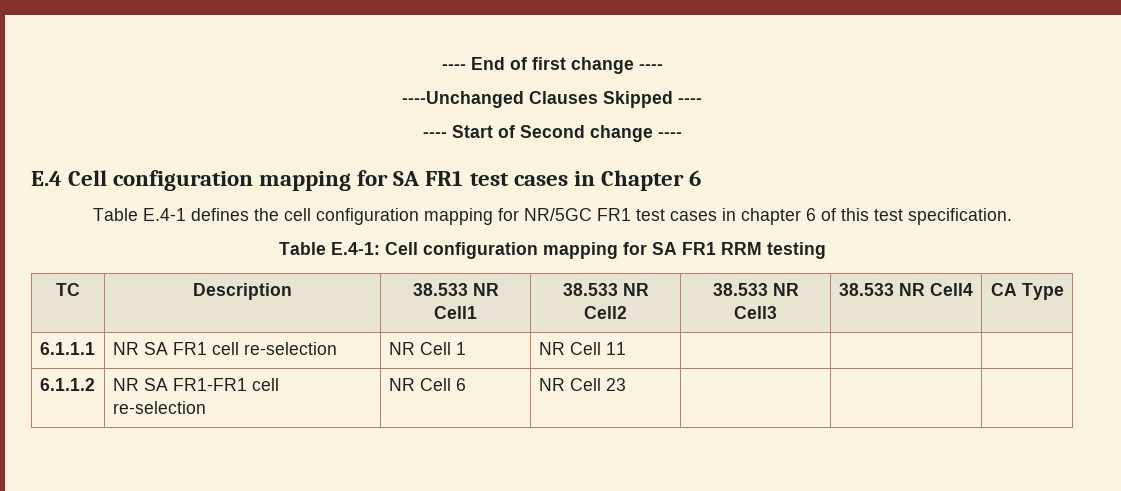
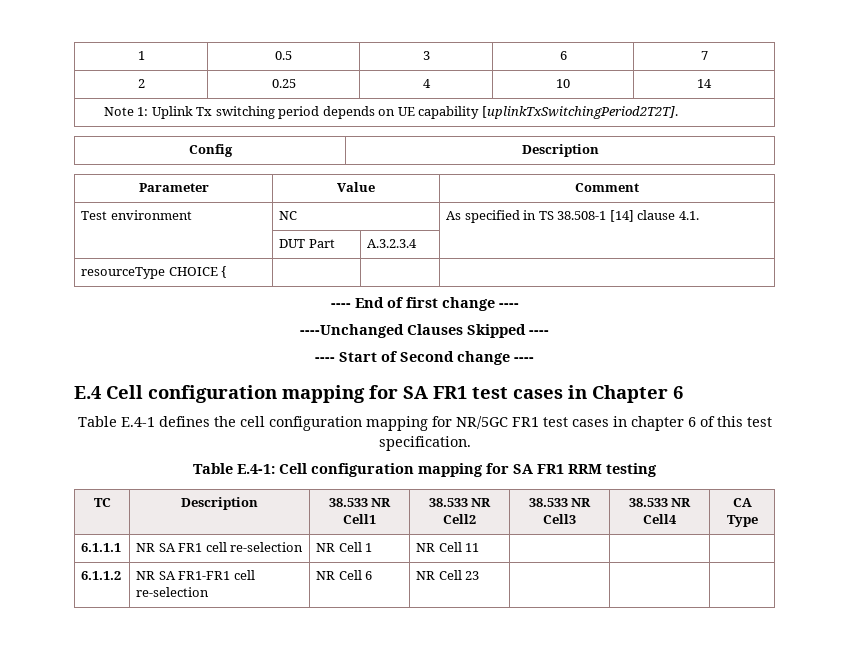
(441, 67) none -> [137,51,145,60] [275,51,292,60] [422,51,430,60] [559,51,567,60] [700,51,708,60] [137,79,145,88] [271,79,296,88] [422,79,431,88] [556,79,570,88] [697,79,712,88] [103,106,678,119] [188,144,233,157] [521,144,599,157] [138,183,209,192] [337,182,375,192] [575,183,639,192] [81,210,192,220] [279,211,298,220] [446,210,699,223] [279,239,335,248] [367,239,418,248] [81,266,228,279] 1 | 0.5 | 3 | 6 | 7 // 2 | 0.25 | 4 | 10 | 14 // Note 1: Uplink Tx switching period depends on UE capability [uplinkTxSwitchingPeriod2T2T]. // Config | Description // Parameter | Value | Comment // Test environment | NC | As specified in TS 38.508-1 [14] clause 4.1. // | DUT Part | A.3.2.3.4 | // resourceType CHOICE { | | | //

